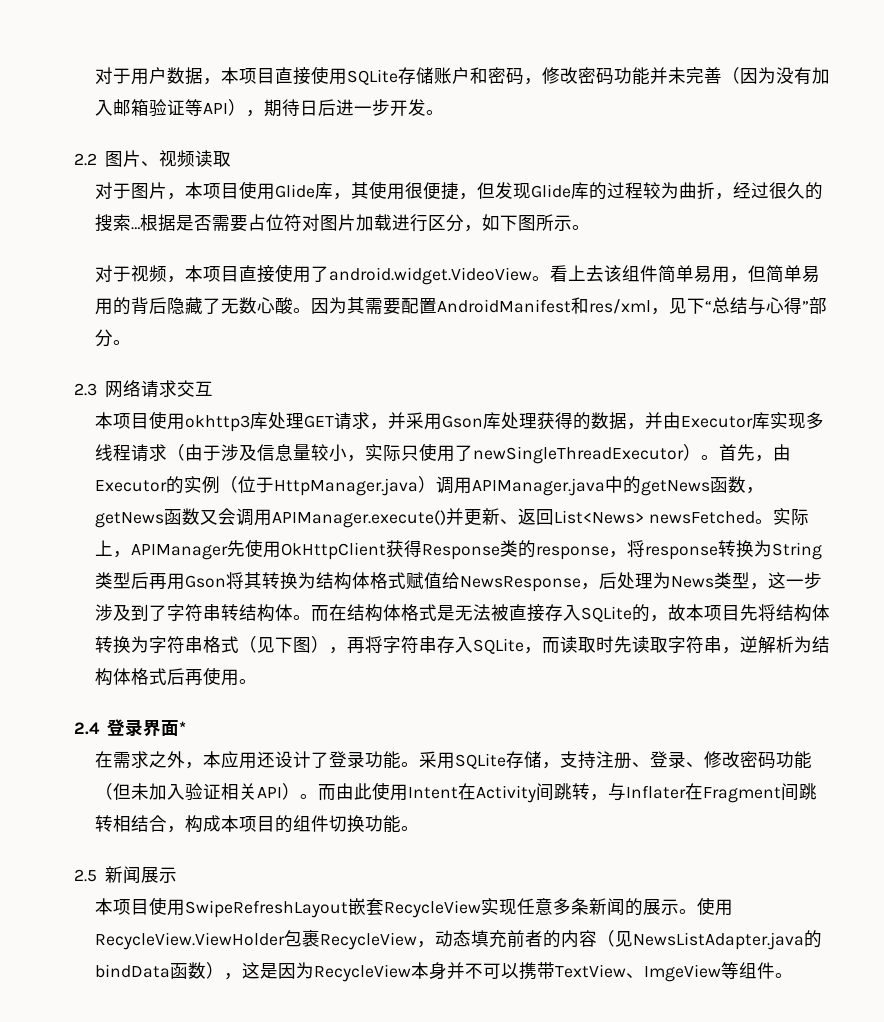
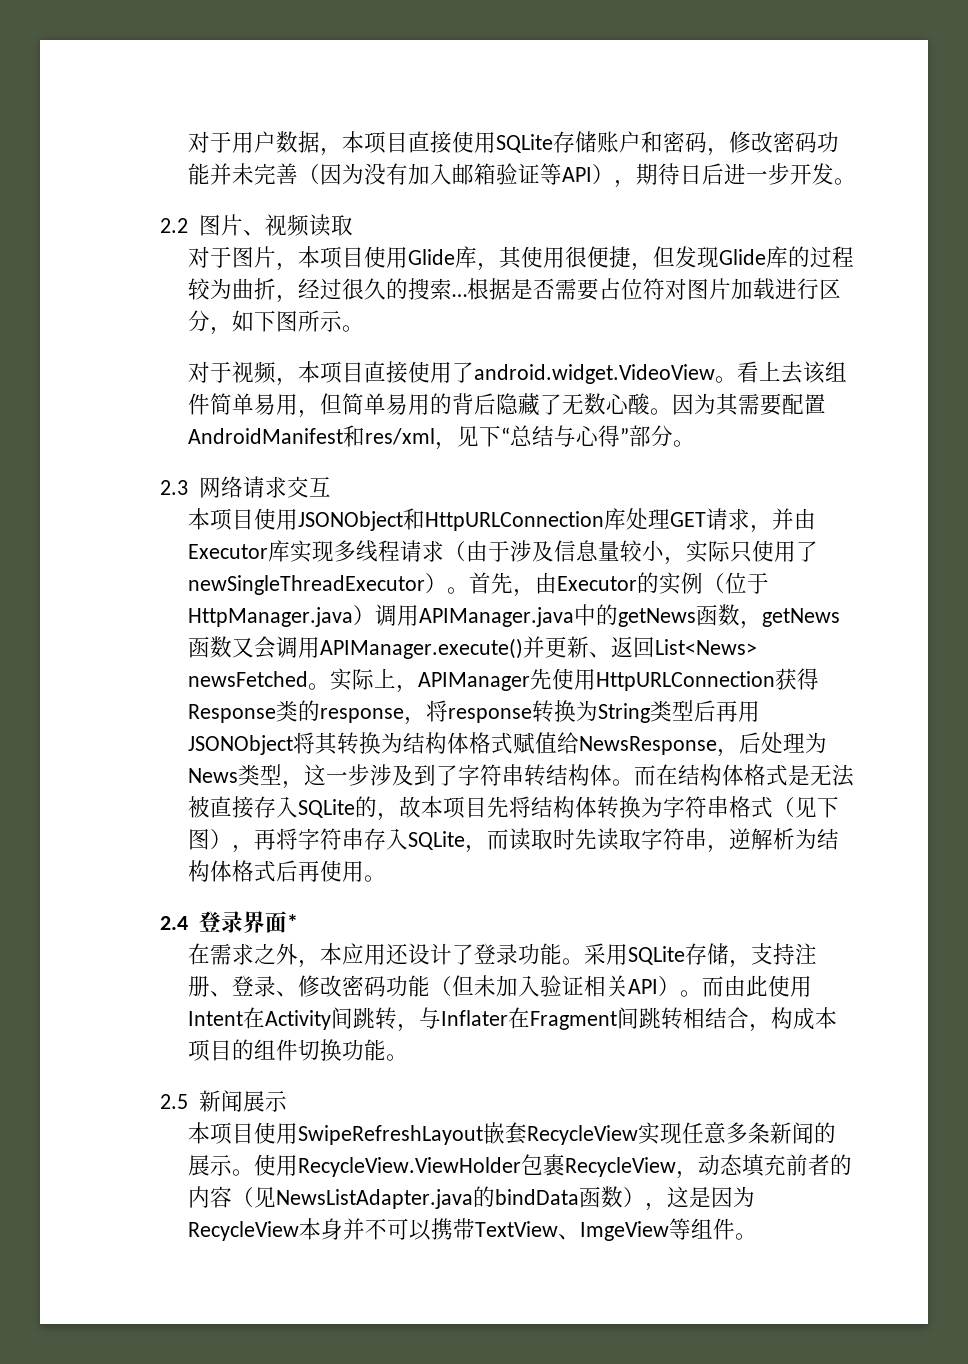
[185,415,251,432] okhttp3 -> [297,508,604,531] JSONObject和HttpURLConnection
[406,412,664,430] 采用Gson库处理获得的数据，并 -> (794, 519) none
[281,542,387,560] OkHttpClient -> [595,671,775,691] HttpURLConnection
[185,575,227,588] Gson -> [187,735,293,755] JSONObject

